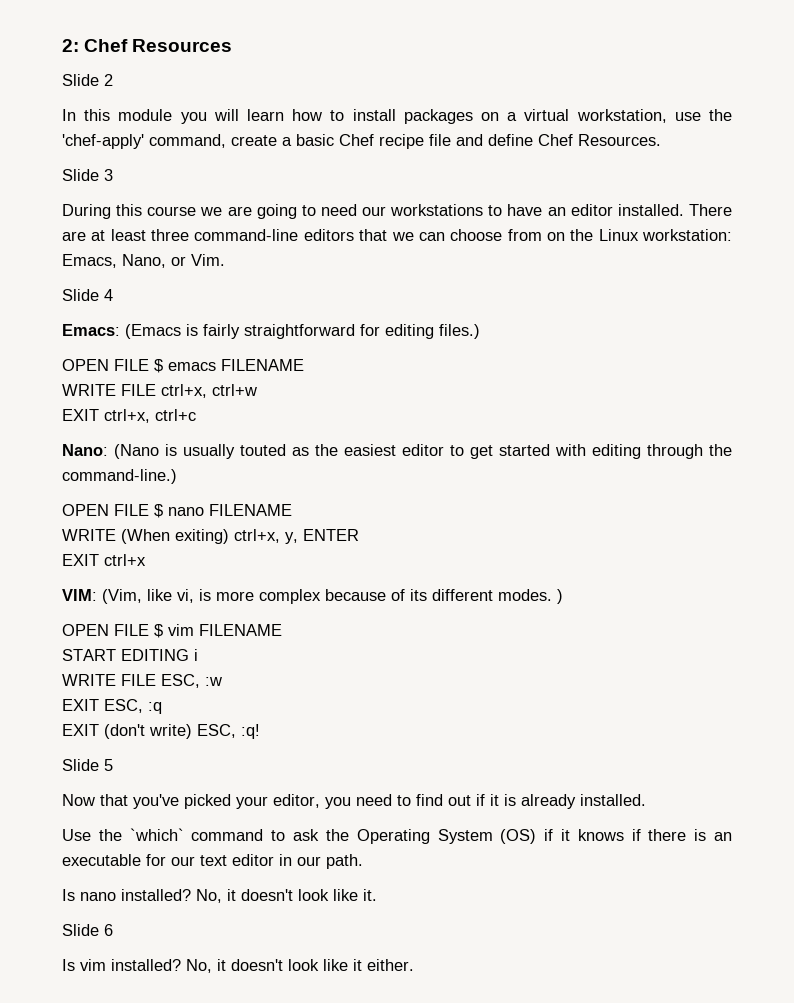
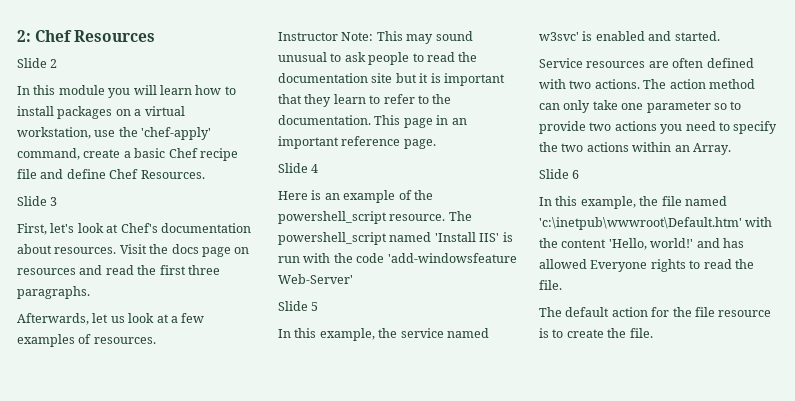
[62,204,732,219] [62,229,732,241] [62,254,225,268] [62,289,113,301] [62,324,480,339] [62,359,304,373] [62,384,257,398] [62,409,196,423] [62,444,732,459] [62,469,177,484] [62,504,292,518] [62,529,359,544] [62,554,146,566] [62,589,563,604] [62,624,282,638] [62,649,198,661] [62,674,222,688] [62,699,162,714] [62,724,260,739] [62,759,113,771] [62,794,646,809] [62,828,732,844] [62,854,363,869] [62,889,377,903] [62,924,113,936] [62,959,414,973] During this course we are going to need our workstations to have an editor installed. There are at least three command-line editors that we can choose from on the Linux workstation: Emacs, Nano, or Vim. // Slide 4 // Emacs: (Emacs is fairly straightforward for editing files.) // OPEN FILE $ emacs FILENAME // WRITE FILE ctrl+x, ctrl+w // EXIT ctrl+x, ctrl+c // Nano: (Nano is usually touted as the easiest editor to get started with editing through the command-line.) // OPEN FILE $ nano FILENAME // WRITE (When exiting) ctrl+x, y, ENTER // EXIT ctrl+x // VIM: (Vim, like vi, is more complex because of its different modes. ) // OPEN FILE $ vim FILENAME // START EDITING i // WRITE FILE ESC, :w // EXIT ESC, :q // EXIT (don't write) ESC, :q! // Slide 5 // Now that you've picked your editor, you need to find out if it is already installed. // Use the `which` command to ask the Operating System (OS) if it knows if there is an executable for our text editor in our path. // Is nano installed? No, it doesn't look like it. // Slide 6 // Is vim installed? No, it doesn't look like it either. -> [17,223,251,235] [17,244,250,257] [17,265,220,275] [17,286,90,299] [17,313,205,325] [17,334,156,347] [278,31,473,44] [278,52,478,65] [278,73,505,86] [278,94,452,107] [278,115,467,128] [278,136,436,149] [278,163,319,173] [278,190,433,203] [278,211,472,224] [278,232,513,245] [278,253,517,263] [278,274,353,284] [278,301,319,311] [278,328,489,341] [539,31,720,41] [539,58,754,68] [539,79,755,89] [539,100,742,113] [539,121,778,134] [539,142,731,155] [539,169,580,179] [539,196,727,209] [539,217,773,230] [539,238,744,250] [539,259,754,272] [539,280,562,290] [539,307,772,317] [539,328,653,338] First, let's look at Chef's documentation about resources. Visit the docs page on resources and read the first three paragraphs. // Afterwards, let us look at a few examples of resources. // Instructor Note: This may sound unusual to ask people to read the documentation site but it is important that they learn to refer to the documentation. This page in an important reference page. // Slide 4 // Here is an example of the powershell_script resource. The powershell_script named 'Install IIS' is run with the code 'add-windowsfeature Web-Server' // Slide 5 // In this example, the service named w3svc' is enabled and started. // Service resources are often defined with two actions. The action method can only take one parameter so to provide two actions you need to specify the two actions within an Array. // Slide 6 // In this example, the file named 'c:\inetpub\wwwroot\Default.htm' with the content 'Hello, world!' and has allowed Everyone rights to read the file. // The default action for the file resource is to create the file.

